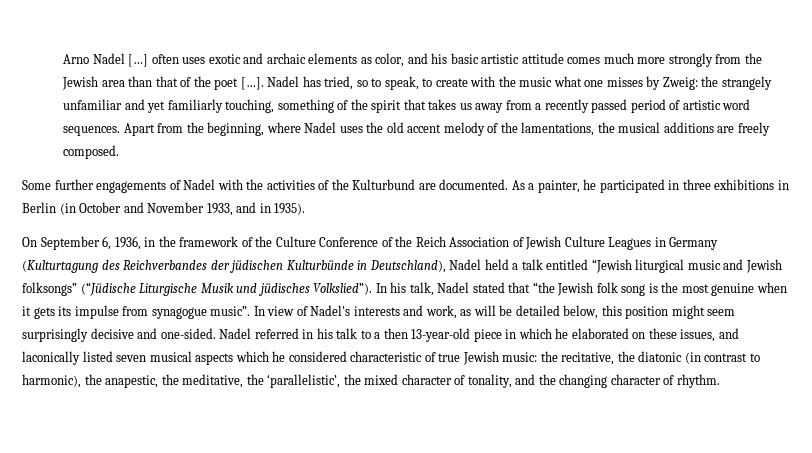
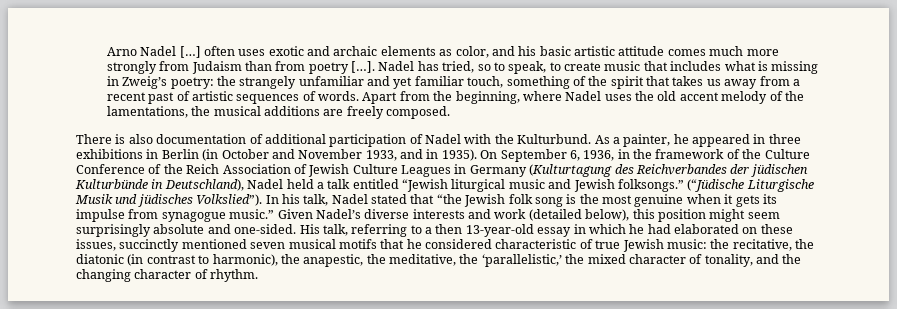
[744,53,762,64] [62,76,239,90] the Jewish area than that of the poet -> [191,61,349,74] Judaism than from poetry
[470,76,698,90] with the music what one misses by Zweig: -> [604,61,819,74] [106,76,214,89] music that includes what is missing in Zweig’s poetry:
[167,99,275,113] familiarly touching, -> [414,76,504,88] familiar touch,
[544,99,751,113] [63,126,121,136] recently passed period of artistic word sequences. -> [106,91,360,104] recent past of artistic sequences of words.
[22,179,509,193] Some further engagements of Nadel with the activities of the Kulturbund are documented. -> [76,134,592,147] There is also documentation of additional participation of Nadel with the Kulturbund.
[599,179,665,193] participated -> [692,134,750,147] appeared
(306, 209) // -> (477, 155) none
[22,282,77,296] folksongs” -> [617,179,684,192] folksongs.”
[210,305,599,319] music”. In view of Nadel's interests and work, as will be detailed below, -> [229,209,630,221] music.” Given Nadel’s diverse interests and work (detailed below),
[90,328,134,339] decisive -> [153,224,205,234] absolute
[219,328,358,339] Nadel referred in his talk -> [299,224,408,237] His talk, referring
[473,329,502,342] piece -> [537,227,572,237] essay
(569, 333) none -> [647,224,671,234] had
[718,328,739,339] [22,351,269,365] and laconically listed seven musical aspects which -> [119,239,405,252] succinctly mentioned seven musical motifs that
[267,374,341,388] ‘parallelistic’, -> [481,254,562,267] ‘parallelistic,’

